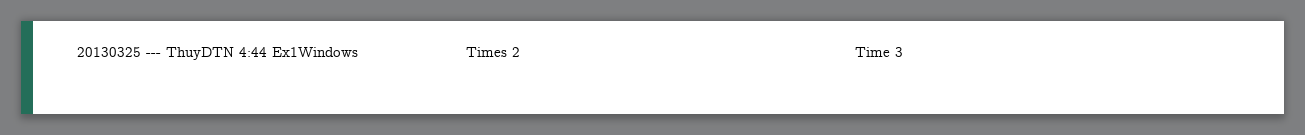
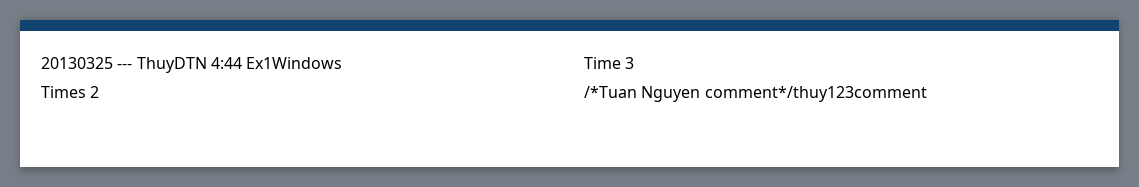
(903, 52) none -> [584,86,927,102] // /*Tuan Nguyen comment*/thuy123comment

